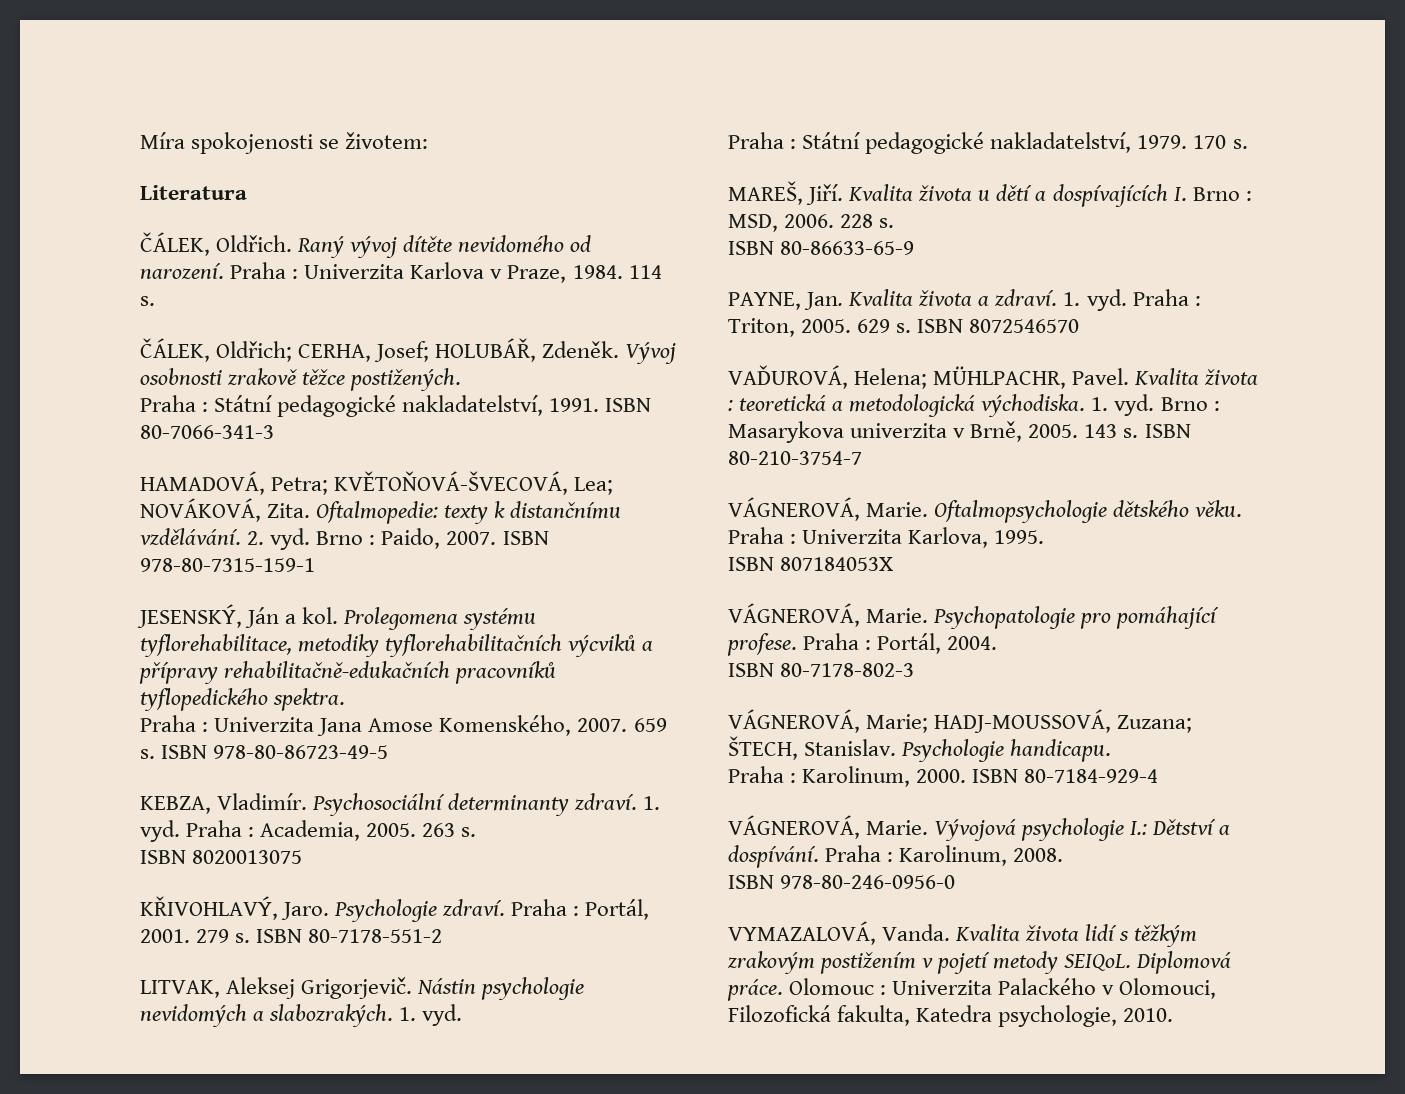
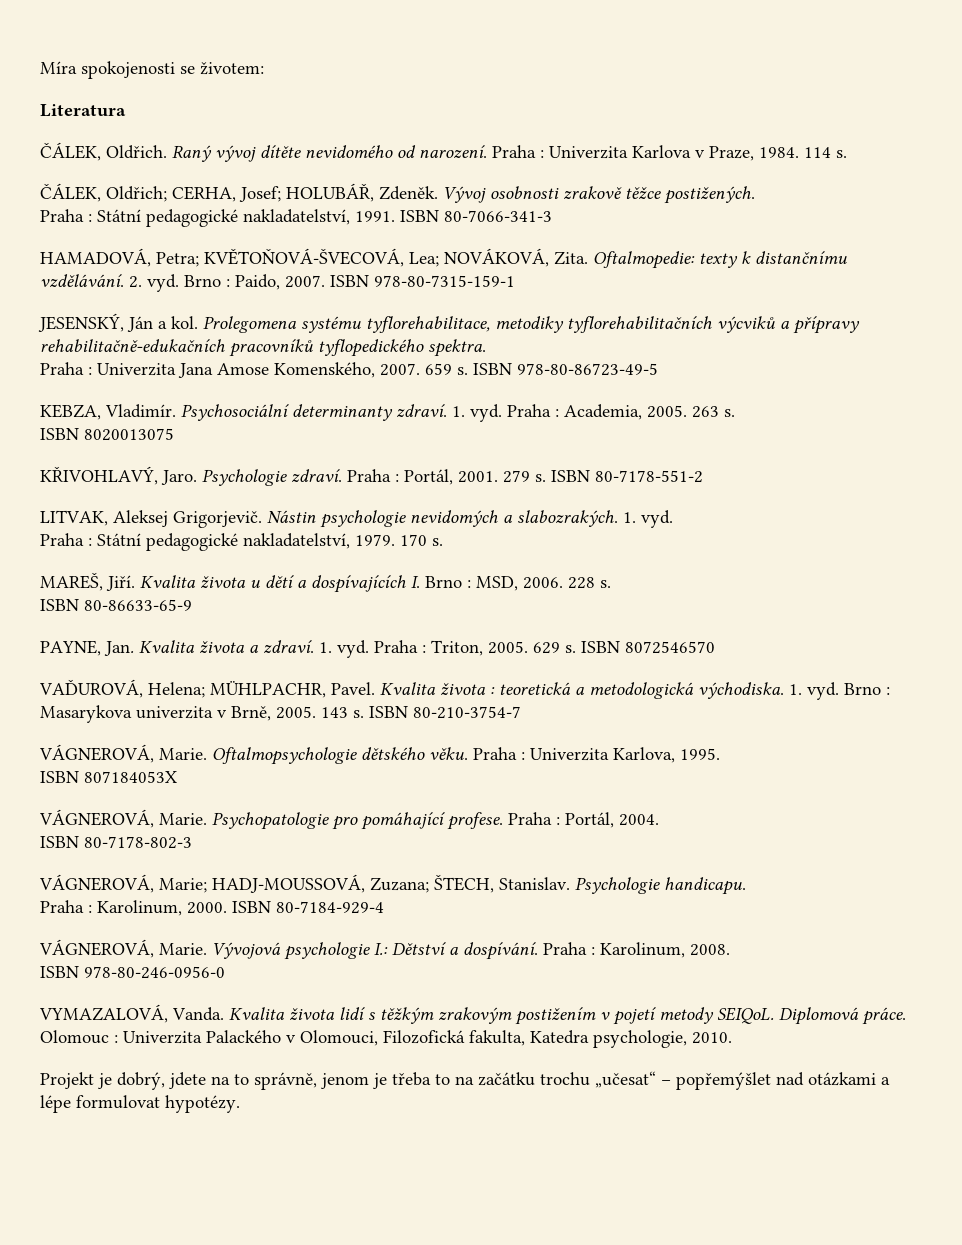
(1174, 1015) none -> [40,1071,890,1090] [40,1095,240,1113] // Projekt je dobrý, jdete na to správně, jenom je třeba to na začátku trochu „učesat“ – popřemýšlet nad otázkami a lépe formulovat hypotézy.

